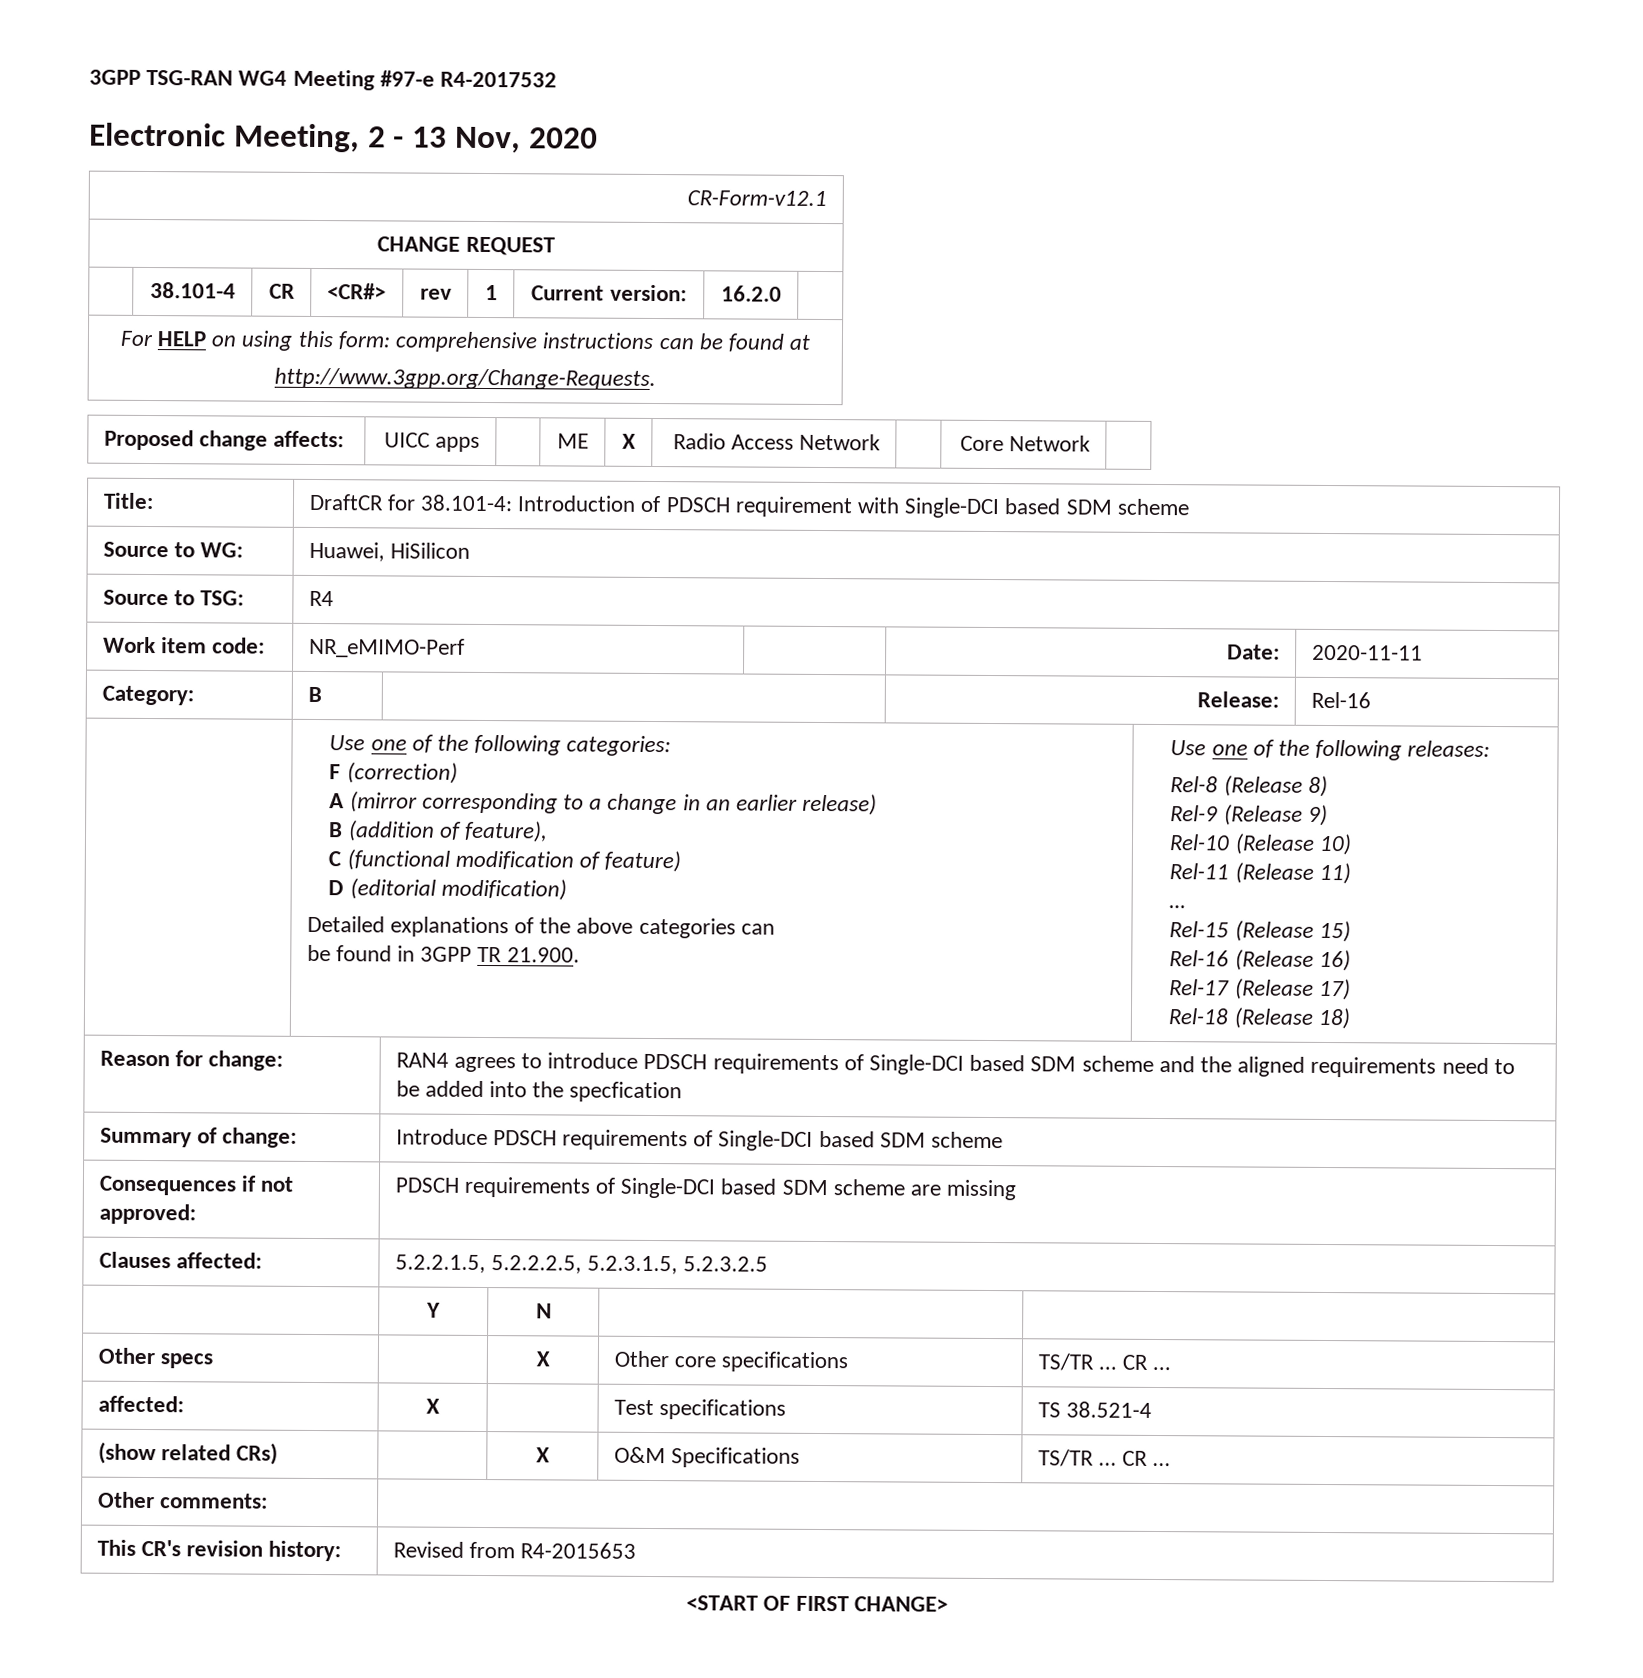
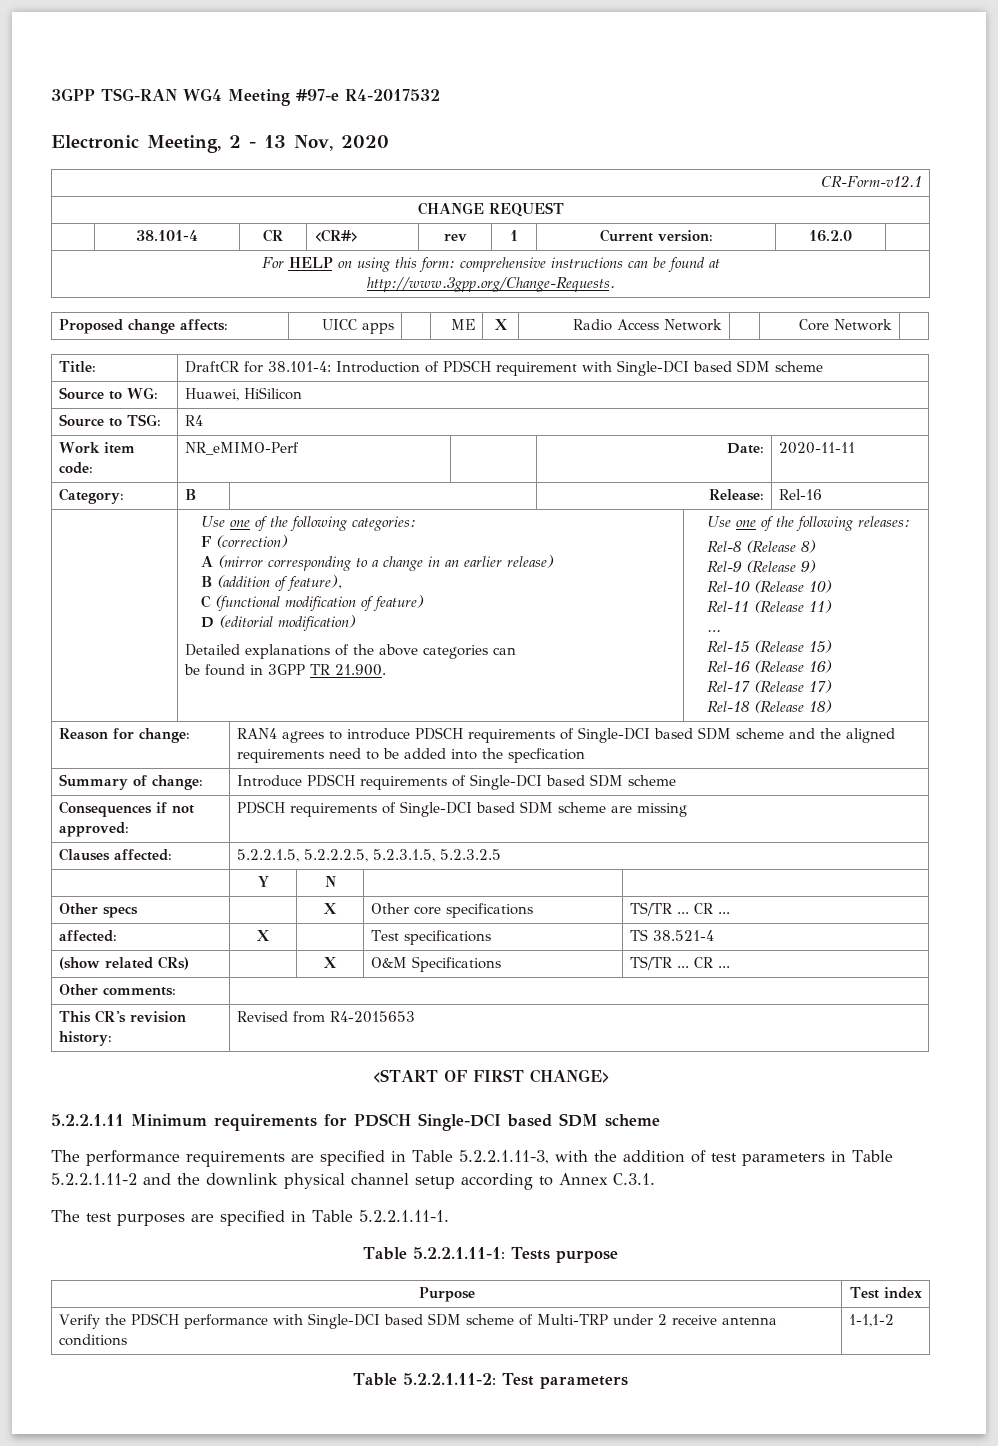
(949, 1604) none -> [51,1113,660,1131] [51,1150,893,1167] [51,1173,655,1190] [51,1210,449,1226] [362,1247,619,1263] [418,1287,475,1302] [849,1287,922,1299] [58,1313,777,1329] [58,1334,127,1346] [848,1314,894,1327] [352,1373,629,1389] // 5.2.2.1.11 Minimum requirements for PDSCH Single-DCI based SDM scheme // The performance requirements are specified in Table 5.2.2.1.11-3, with the addition of test parameters in Table 5.2.2.1.11-2 and the downlink physical channel setup according to Annex C.3.1. // The test purposes are specified in Table 5.2.2.1.11-1. // Table 5.2.2.1.11-1: Tests purpose // Purpose | Test index // Verify the PDSCH performance with Single-DCI based SDM scheme of Multi-TRP under 2 receive antenna conditions | 1-1,1-2 // Table 5.2.2.1.11-2: Test parameters

